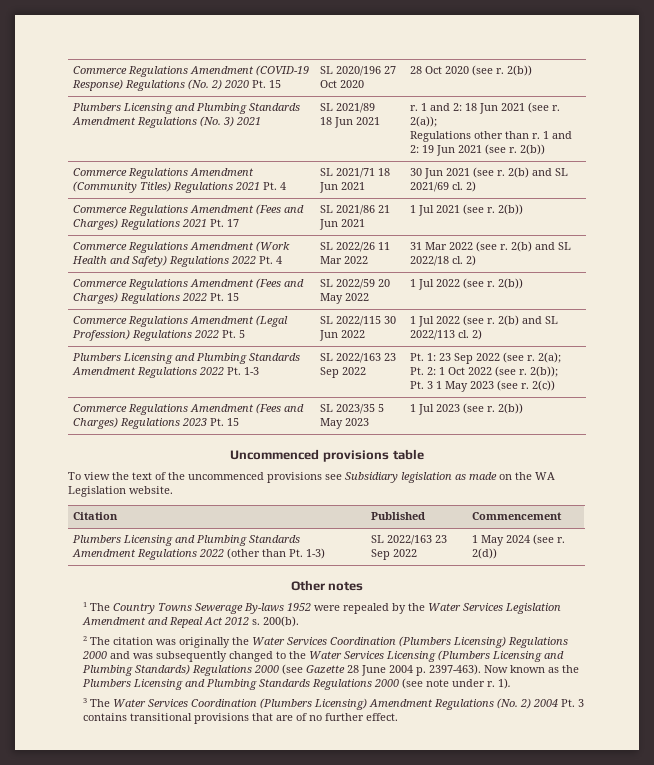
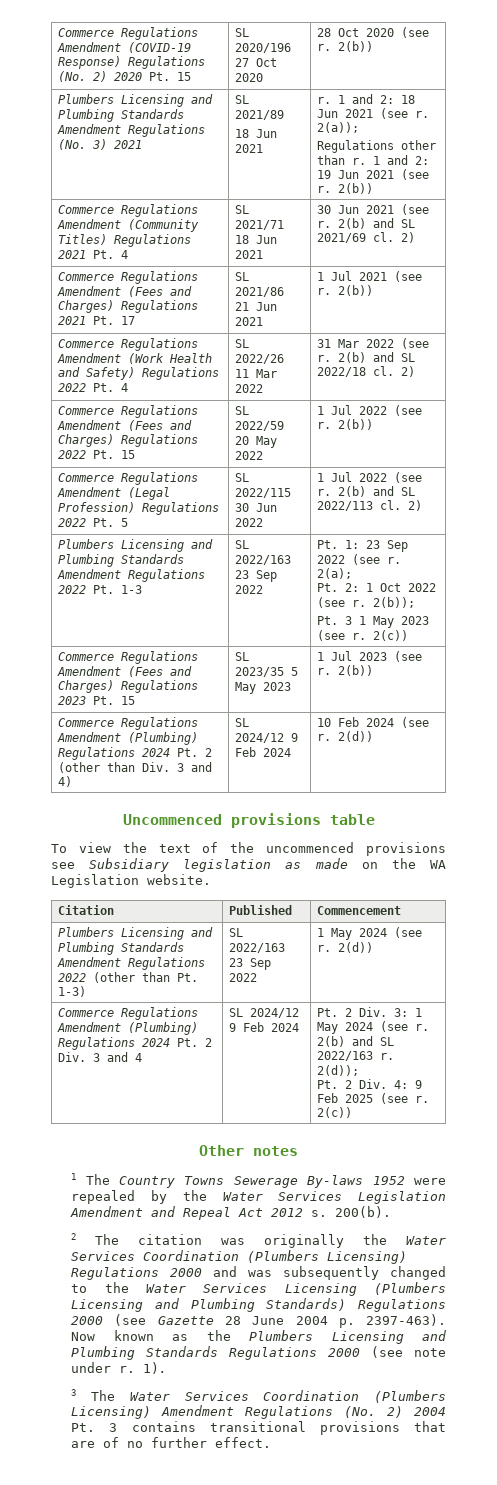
(523, 408) none -> [57,717,198,730] [56,732,198,745] [57,747,212,760] [57,762,212,773] [57,776,72,787] [234,718,249,727] [234,733,298,743] [234,747,291,757] [316,717,429,728] [316,731,373,742] // Commerce Regulations Amendment (Plumbing) Regulations 2024 Pt. 2 (other than Div. 3 and 4) | SL 2024/12 9 Feb 2024 | 10 Feb 2024 (see r. 2(d))
(497, 553) none -> [57,1007,198,1020] [56,1022,198,1035] [57,1037,212,1050] [57,1052,142,1062] [228,1008,299,1018] [228,1022,299,1032] [316,1007,422,1017] [316,1021,429,1034] [316,1036,394,1047] [316,1051,394,1061] [316,1065,359,1076] [316,1079,422,1089] [316,1093,429,1104] [316,1107,352,1118] // Commerce Regulations Amendment (Plumbing) Regulations 2024 Pt. 2 Div. 3 and 4 | SL 2024/12 9 Feb 2024 | Pt. 2 Div. 3: 1 May 2024 (see r. 2(b) and SL 2022/163 r. 2(d)); // Pt. 2 Div. 4: 9 Feb 2025 (see r. 2(c))

